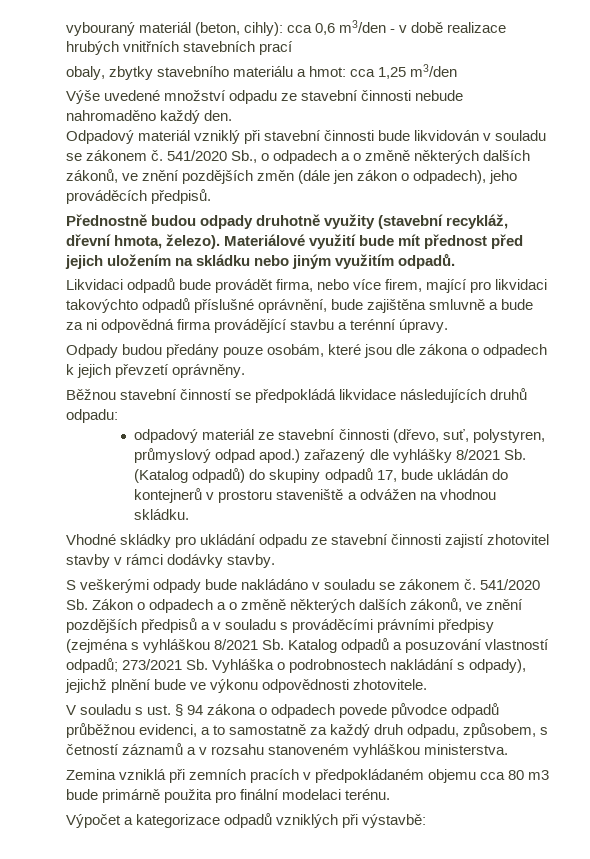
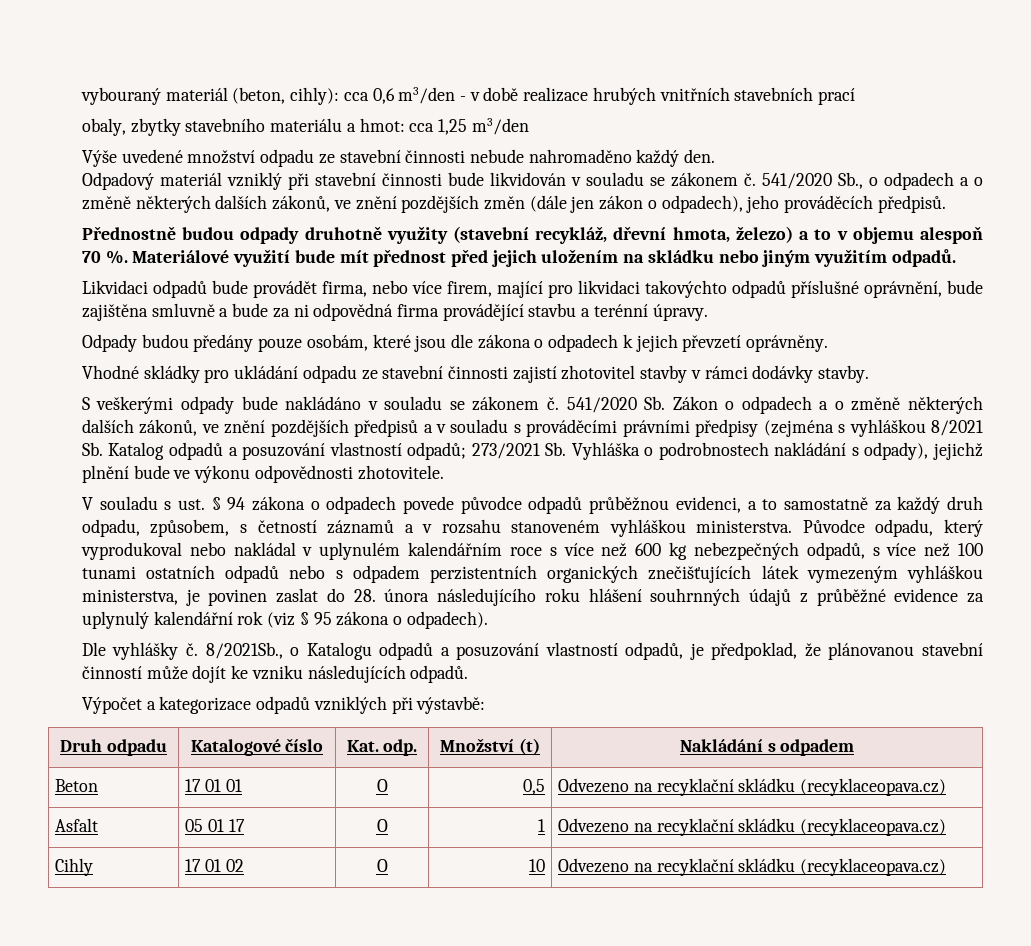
[166,234,221,249] železo). -> [735,226,984,244] [81,250,128,264] železo) a to v objemu alespoň 70 %.
[65,388,528,403] [65,409,118,423] [134,429,545,443] [134,448,526,463] [134,468,508,483] [134,488,496,503] [134,509,190,520] // Běžnou stavební činností se předpokládá likvidace následujících druhů odpadu: // odpadový materiál ze stavební činnosti (dřevo, suť, polystyren, průmyslový odpad apod.) zařazený dle vyhlášky 8/2021 Sb. (Katalog odpadů) do skupiny odpadů 17, bude ukládán do kontejnerů v prostoru staveniště a odvážen na vhodnou skládku. -> (829, 343) none
[65,769,550,783] [65,789,391,803] // Zemina vzniklá při zemních pracích v předpokládaném objemu cca 80 m3 bude primárně použita pro finální modelaci terénu. -> [802,519,984,537] [80,542,983,560] [81,565,984,583] [81,588,985,606] [81,611,488,629] [81,642,984,660] [81,665,469,683] Původce odpadu, který vyprodukoval nebo nakládal v uplynulém kalendářním roce s více než 600 kg nebezpečných odpadů, s více než 100 tunami ostatních odpadů nebo s odpadem perzistentních organických znečišťujících látek vymezeným vyhláškou ministerstva, je povinen zaslat do 28. února následujícího roku hlášení souhrnných údajů z průběžné evidence za uplynulý kalendářní rok (viz § 95 zákona o odpadech). // Dle vyhlášky č. 8/2021Sb., o Katalogu odpadů a posuzování vlastností odpadů, je předpoklad, že plánovanou stavební činností může dojít ke vzniku následujících odpadů.
(427, 821) none -> [60,739,167,756] [190,738,324,756] [346,739,418,756] [440,738,540,755] [679,739,855,756] [55,779,99,792] [185,779,242,792] [376,779,388,792] [522,779,545,795] [558,778,947,796] [55,818,99,832] [185,819,245,832] [376,819,388,832] [537,819,545,832] [558,818,947,836] [55,858,94,876] [185,859,244,872] [376,859,388,872] [528,859,545,872] [558,858,947,876] // Druh odpadu | Katalogové číslo | Kat. odp. | Množství (t) | Nakládání s odpadem // Beton | 17 01 01 | O | 0,5 | Odvezeno na recyklační skládku (recyklaceopava.cz) // Asfalt | 05 01 17 | O | 1 | Odvezeno na recyklační skládku (recyklaceopava.cz) // Cihly | 17 01 02 | O | 10 | Odvezeno na recyklační skládku (recyklaceopava.cz)

